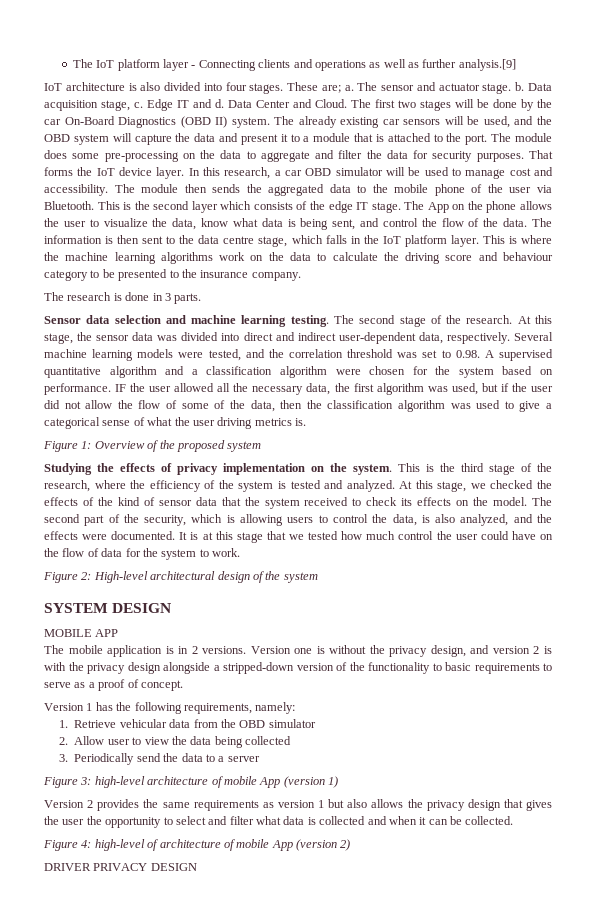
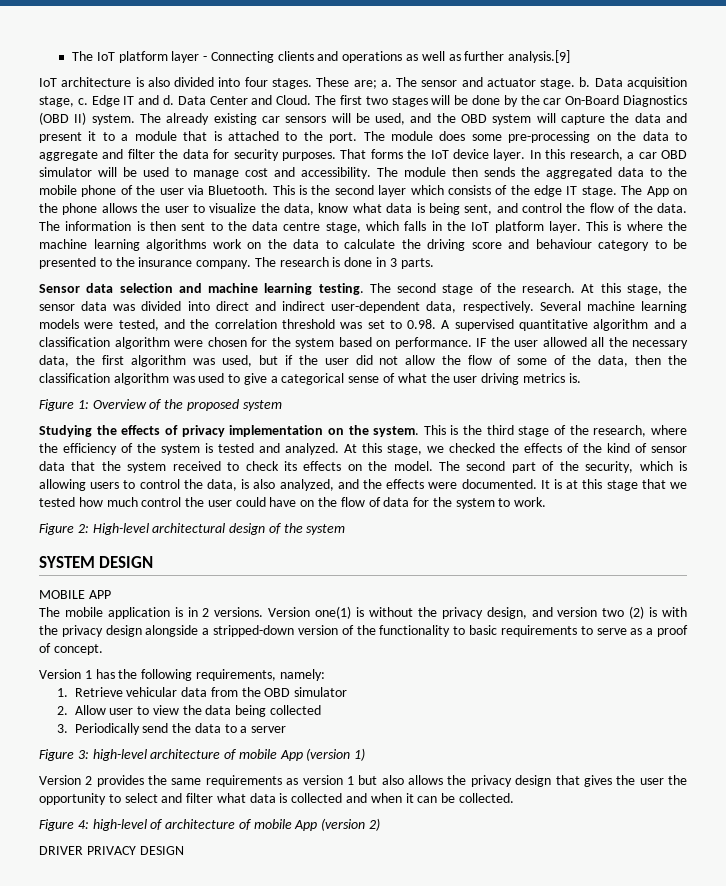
(301, 276) // -> (252, 264) none
[294,648,313,654] one -> [315,606,352,619] one(1)
[533,646,540,654] 2 -> [602,606,645,619] two (2)

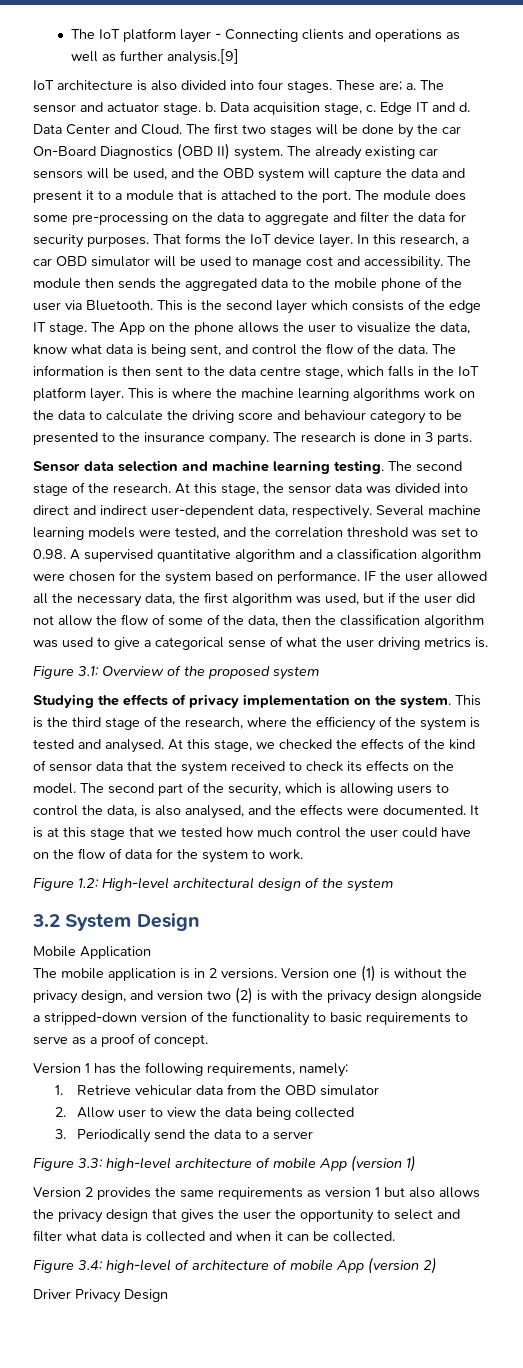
[77,400,89,409] 1: -> [78,666,99,676] 3.1:
[285,443,339,455] analyzed. -> [105,739,164,753] analysed.
[279,479,334,491] analyzed, -> [185,805,244,819] analysed,
[77,524,89,533] 2: -> [78,878,99,888] 1.2:
[39,556,154,568] [39,590,111,599] SYSTEM DESIGN // MOBILE APP -> [32,913,200,931] [33,946,151,959] 3.2 System Design // Mobile Application
[315,606,352,619] one(1) -> [333,965,376,982] one (1)
[77,750,89,759] 3: -> [78,1158,103,1168] 3.3:
[77,820,89,829] 4: -> [78,1260,103,1270] 3.4:
[39,846,184,855] DRIVER PRIVACY DESIGN -> [33,1289,168,1303] Driver Privacy Design

